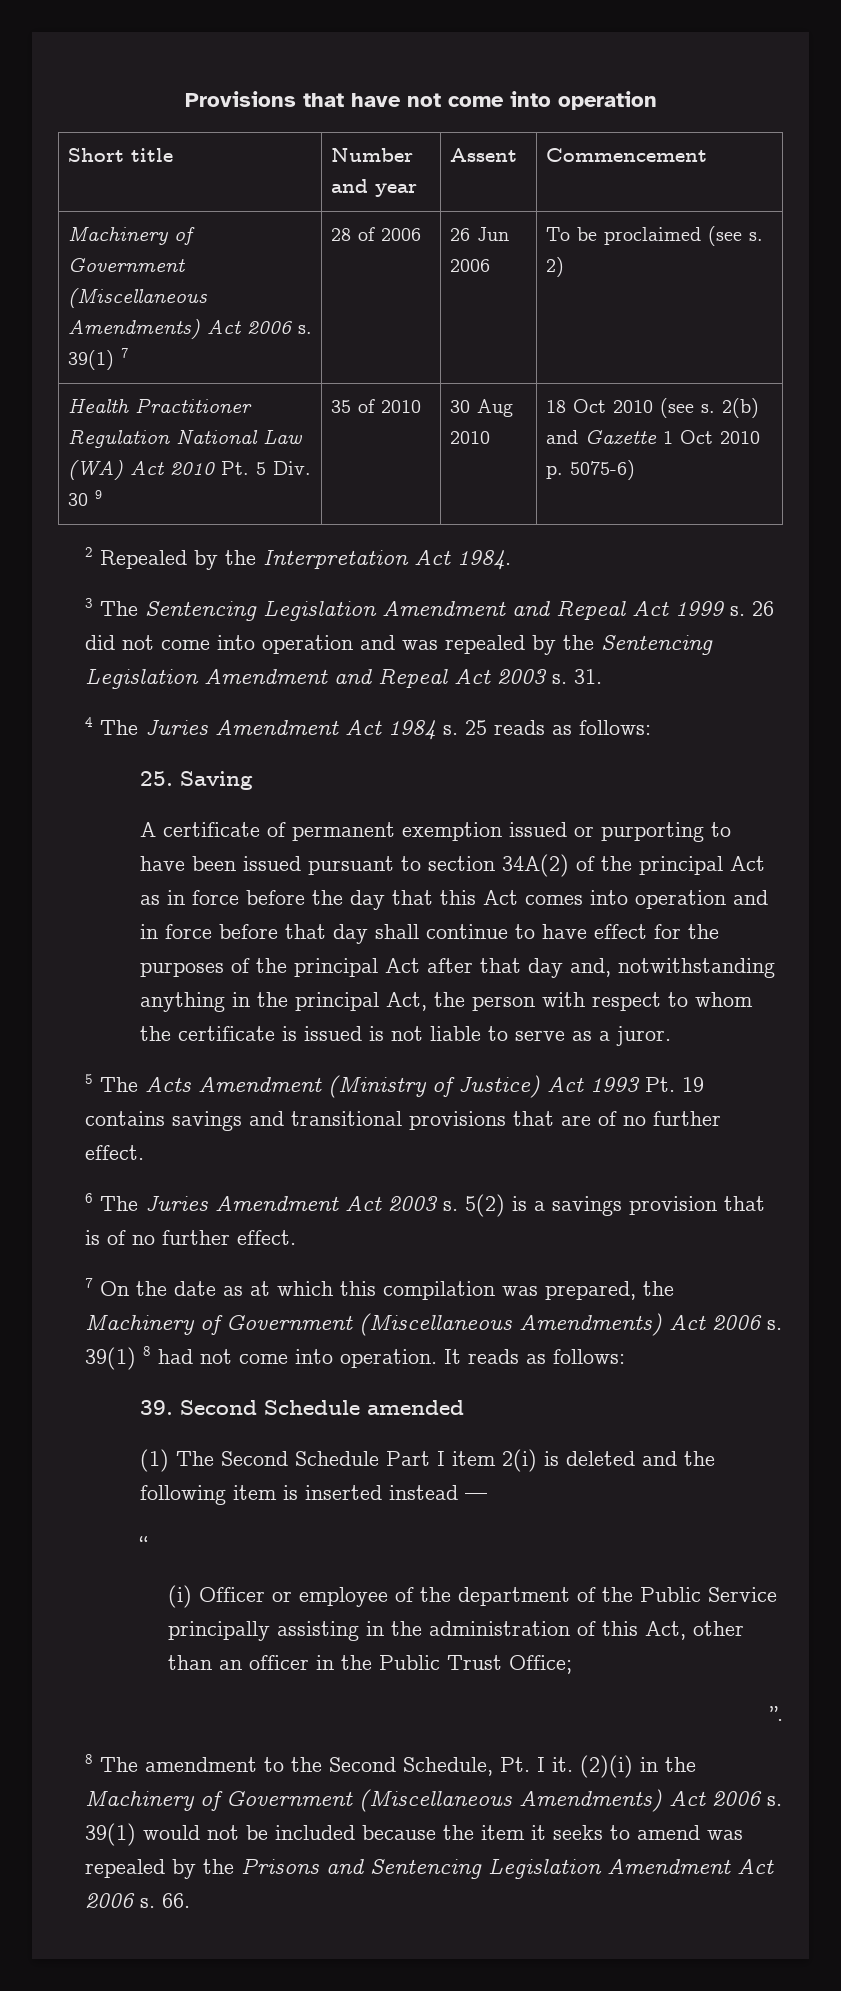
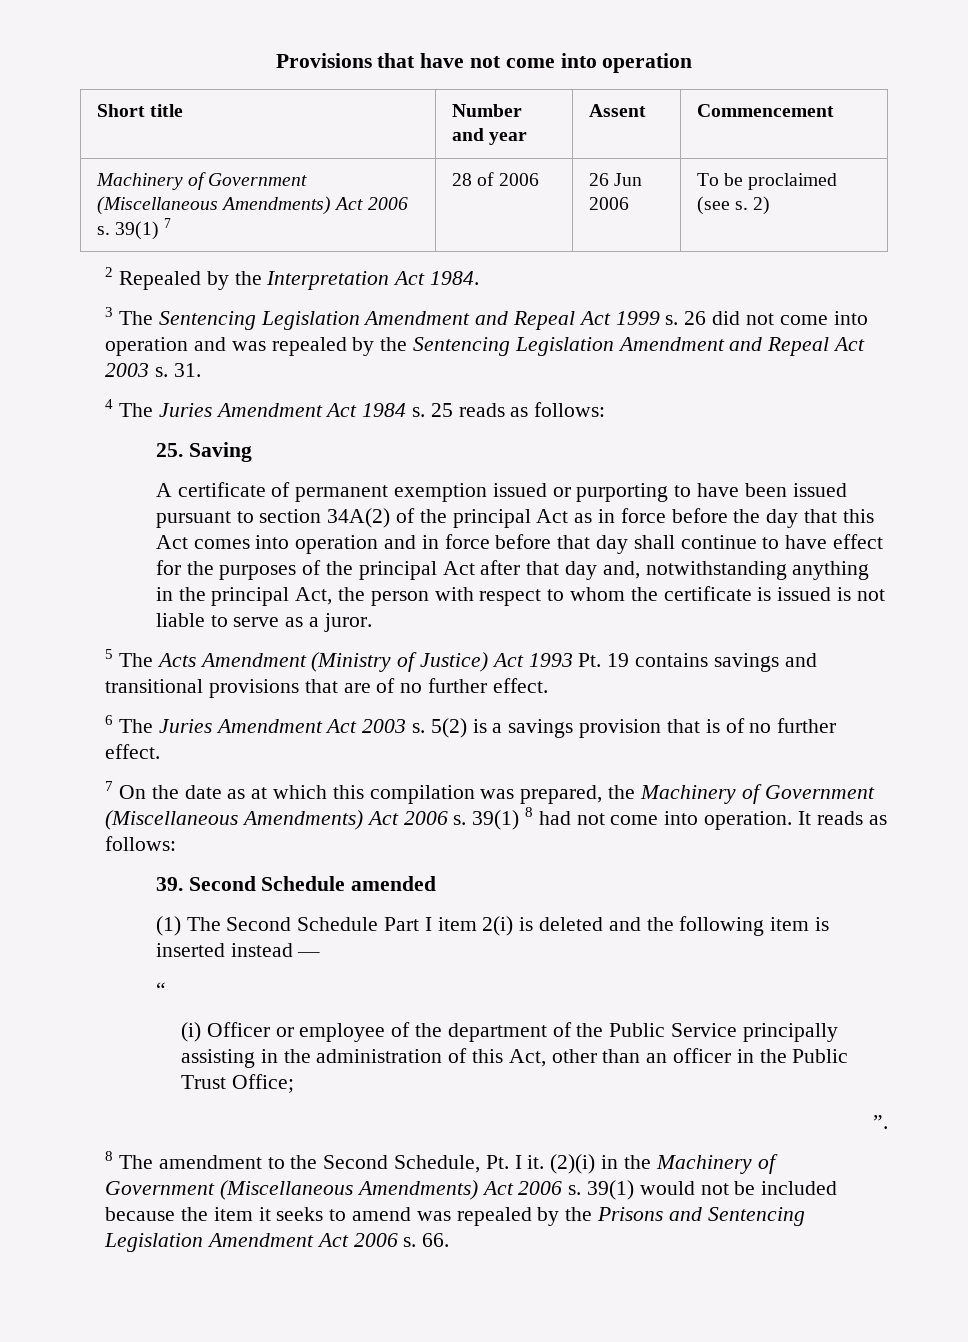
[67,398,252,413] [67,429,303,448] [67,460,311,480] [67,490,102,506] [330,399,421,413] [449,399,513,417] [449,431,490,444] [545,398,759,418] [545,430,760,445] [545,460,635,480] // Health Practitioner Regulation National Law (WA) Act 2010 Pt. 5 Div. 30 9 | 35 of 2010 | 30 Aug 2010 | 18 Oct 2010 (see s. 2(b) and Gazette 1 Oct 2010 p. 5075-6) -> (771, 205) none

